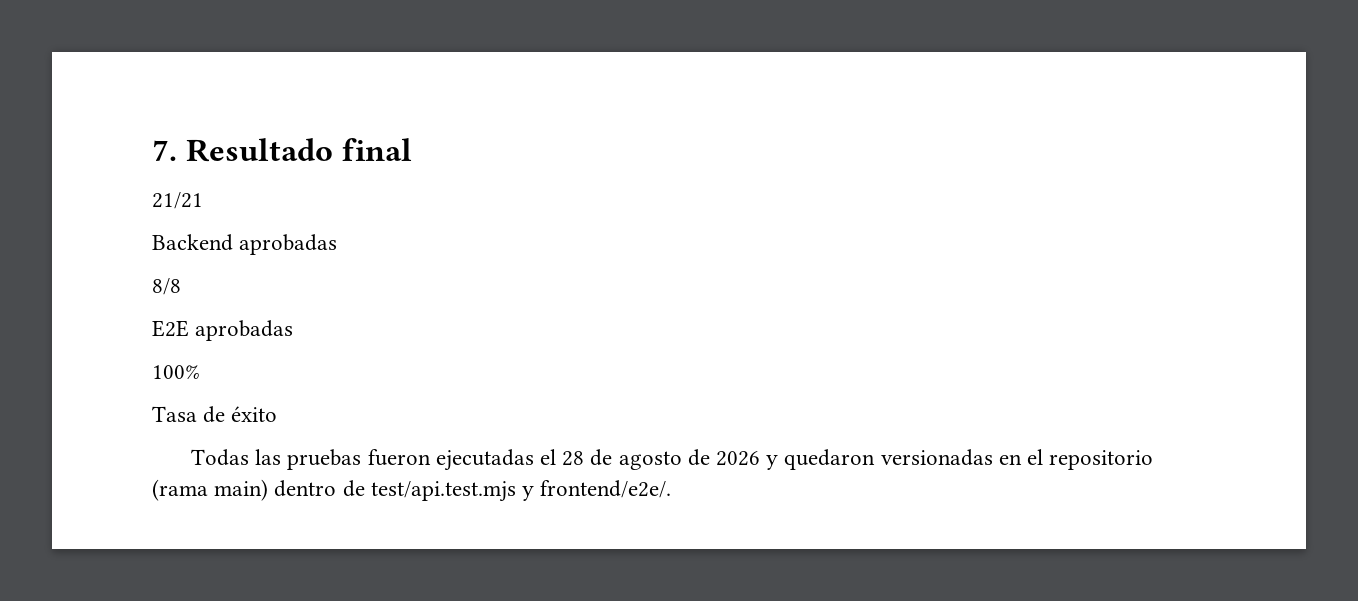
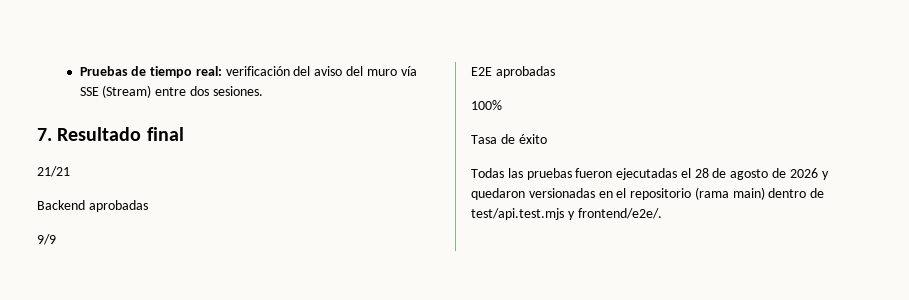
(152, 150) none -> [79,66,417,78] [79,85,263,98] Pruebas de tiempo real: verificación del aviso del muro vía SSE (Stream) entre dos sesiones. //
[152,278,181,295] 8/8 -> [37,234,56,245] 9/9

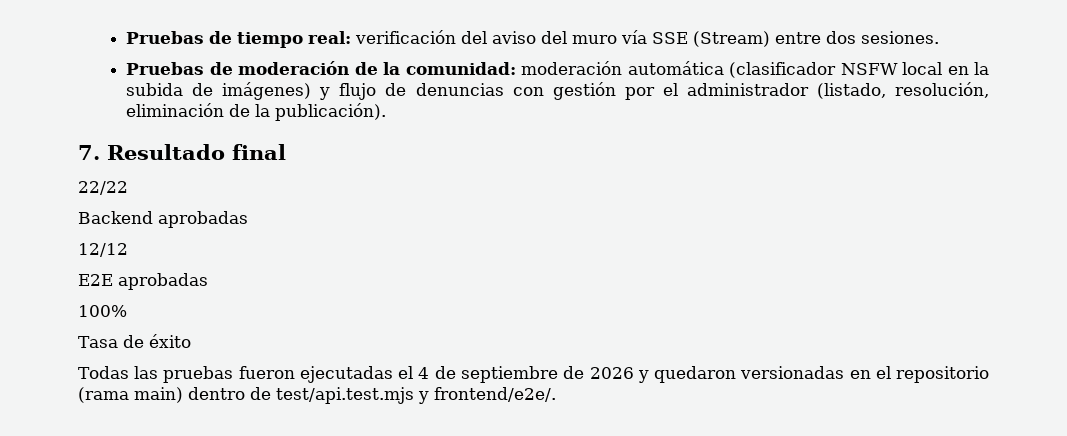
(263, 91) none -> [126,61,989,78] [126,82,989,100] [126,103,387,121] // Pruebas de moderación de la comunidad: moderación automática (clasificador NSFW local en la subida de imágenes) y flujo de denuncias con gestión por el administrador (listado, resolución, eliminación de la publicación).
[37,166,70,177] 21/21 -> [78,181,128,195] 22/22
[37,234,56,245] 9/9 -> [78,243,128,257] 12/12
[694,168,769,180] 28 de agosto -> [418,366,558,383] 4 de septiembre

